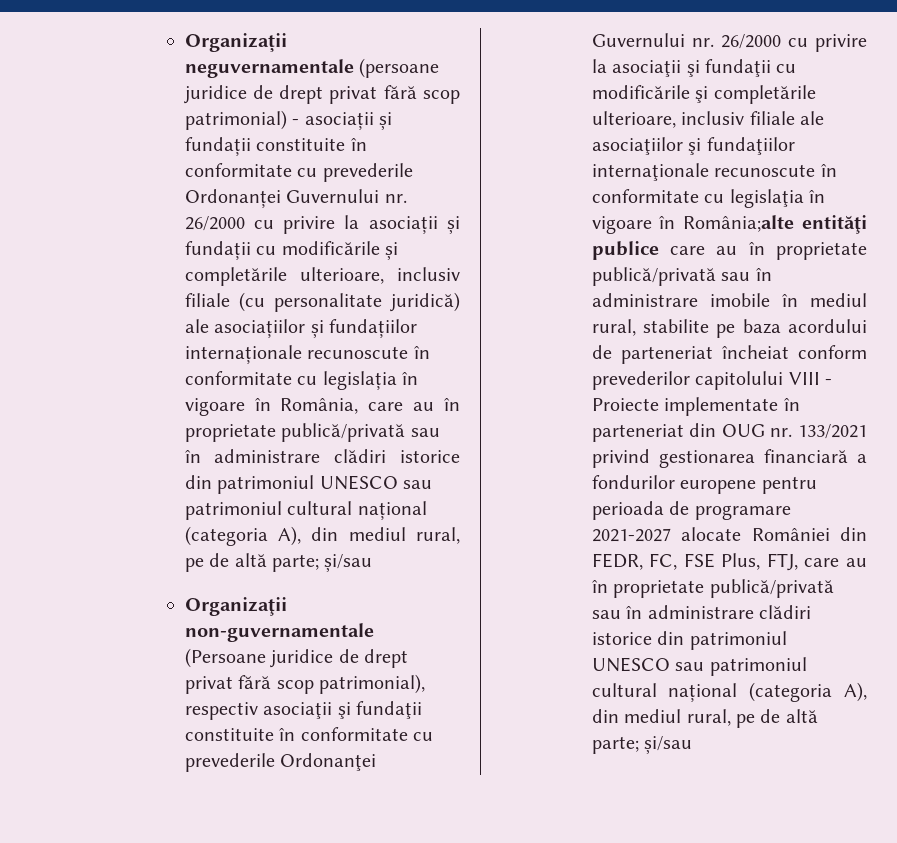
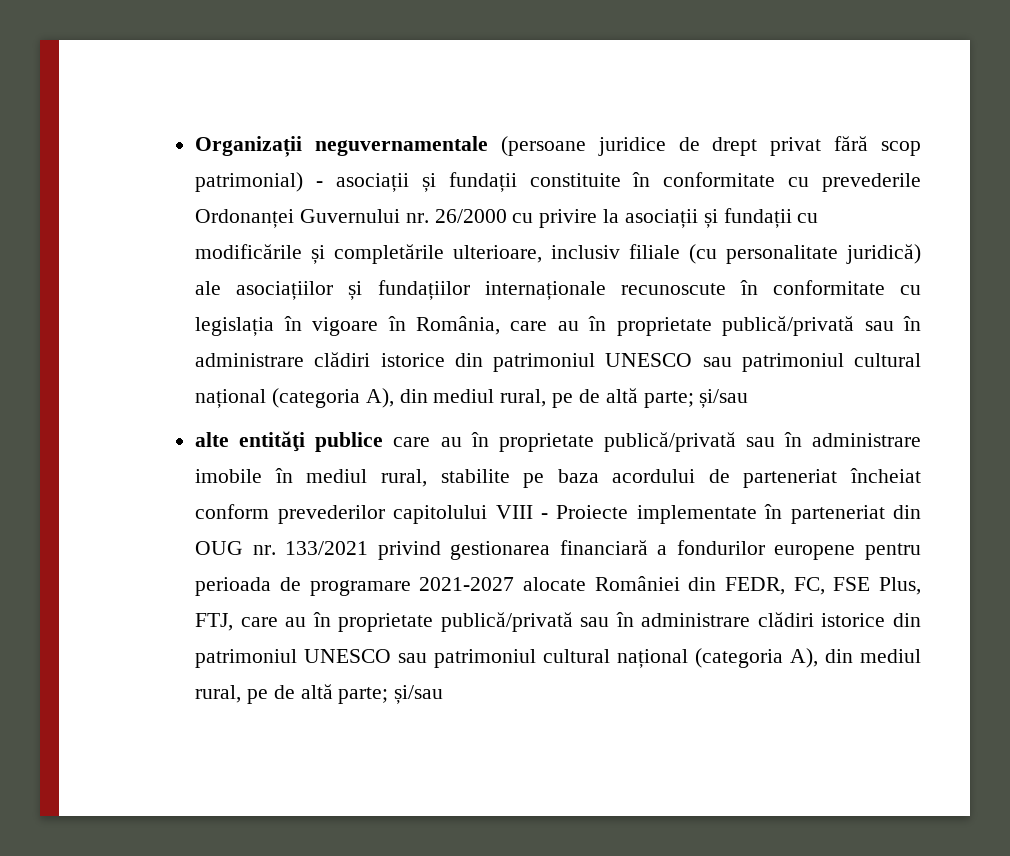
[184,597,287,616] [184,623,374,642] [184,648,408,668] [184,674,425,694] [184,701,422,720] [184,727,433,741] [184,753,377,772] [591,33,867,52] [591,59,797,77] [591,85,816,104] [591,111,824,128] [591,137,795,155] [591,163,837,181] [591,189,825,208] [591,215,795,234] Organizaţii non-guvernamentale (Persoane juridice de drept privat fără scop patrimonial), respectiv asociaţii şi fundaţii constituite în conformitate cu prevederile Ordonanţei Guvernului nr. 26/2000 cu privire la asociaţii şi fundaţii cu modificările şi completările ulterioare, inclusiv filiale ale asociaţiilor şi fundaţiilor internaţionale recunoscute în conformitate cu legislaţia în vigoare în România;alte -> [195,432,230,447] alte

